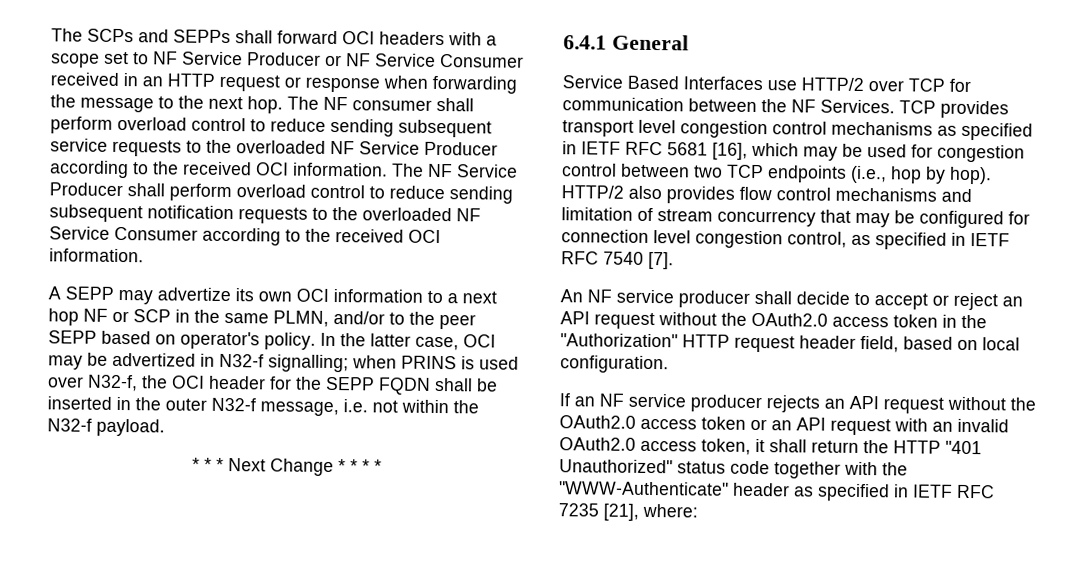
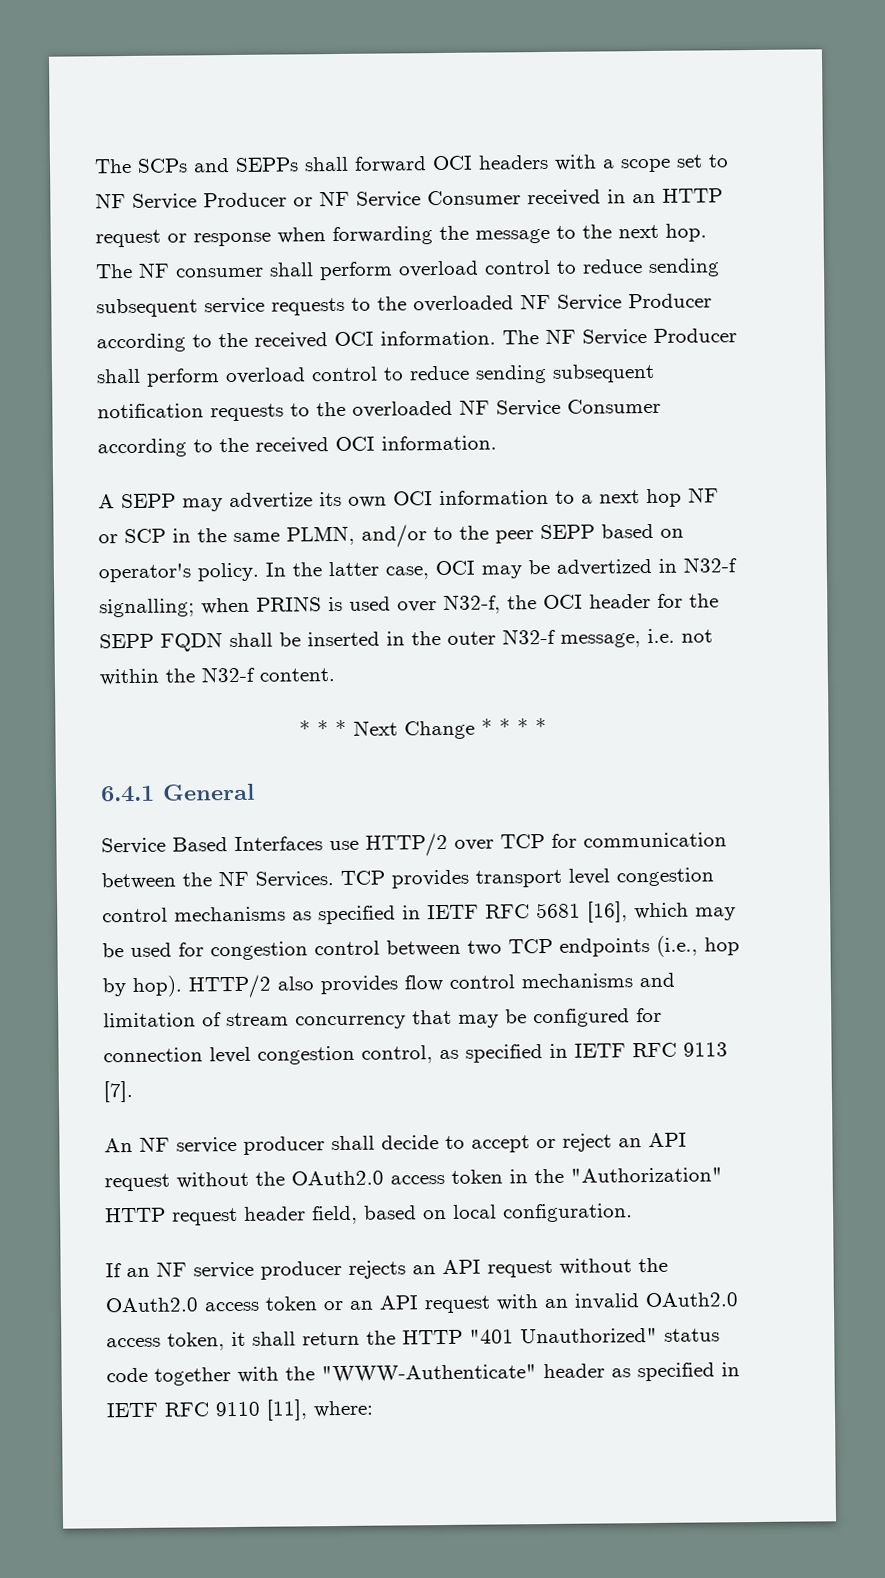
[96,418,165,437] payload. -> [259,668,335,682] content.
[603,251,644,265] 7540 -> [683,1042,728,1057] 9113
[558,503,639,521] 7235 [21], -> [215,1399,308,1421] 9110 [11],

